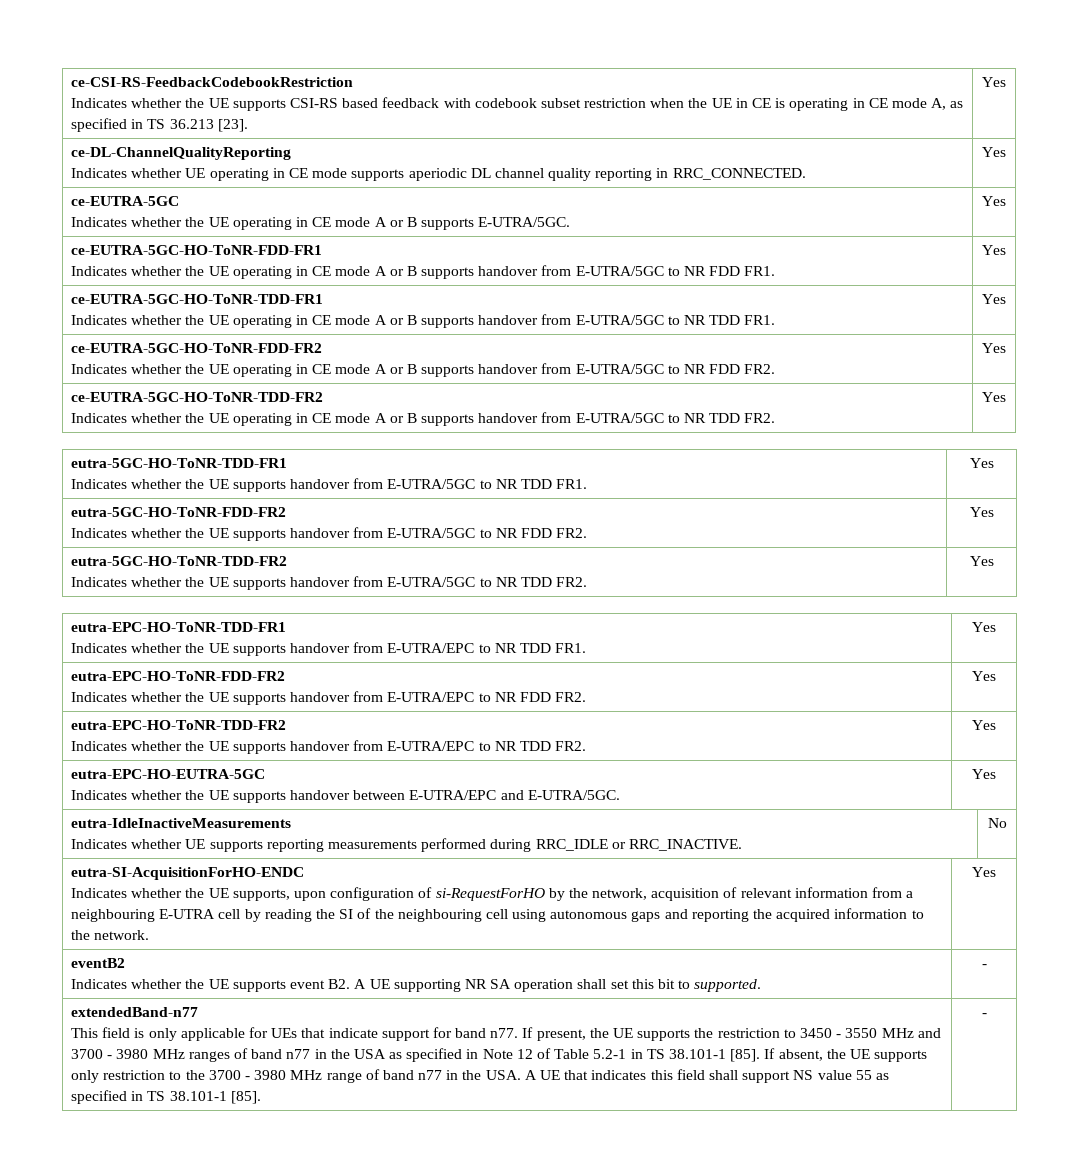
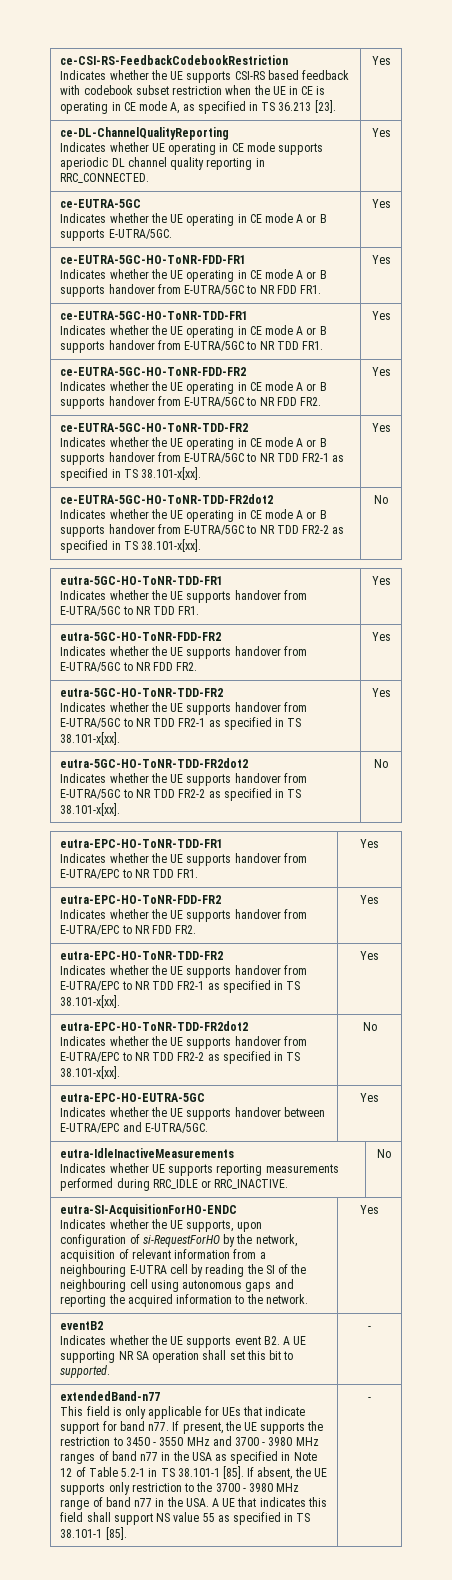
[744,413,776,423] [982,392,1006,402] FR2. | Yes -> [302,453,345,462] [60,467,202,481] [371,423,391,432] [60,494,274,504] [60,509,327,522] [60,524,345,537] [60,539,202,553] [374,495,388,504] FR2-1 as specified in TS 38.101-x[xx]. | Yes // ce-EUTRA-5GC-HO-ToNR-TDD-FR2dot2 // Indicates whether the UE operating in CE mode A or B supports handover from E-UTRA/5GC to NR TDD FR2-2 as specified in TS 38.101-x[xx]. | No
[556,577,588,587] [969,556,994,566] FR2. | Yes -> [178,717,302,730] [60,732,121,745] [371,688,391,697] [60,758,249,768] [60,773,307,786] [60,788,302,801] [60,803,121,816] [374,759,388,768] FR2-1 as specified in TS 38.101-x[xx]. | Yes // eutra-5GC-HO-ToNR-TDD-FR2dot2 // Indicates whether the UE supports handover from E-UTRA/5GC to NR TDD FR2-2 as specified in TS 38.101-x[xx]. | No
[555,741,587,751] [972,720,996,730] FR2. | Yes -> [177,980,301,993] [60,995,121,1008] [360,951,380,960] [60,1021,249,1031] [60,1036,307,1049] [60,1051,301,1064] [60,1066,121,1079] [362,1022,377,1031] FR2-1 as specified in TS 38.101-x[xx]. | Yes // eutra-EPC-HO-ToNR-TDD-FR2dot2 // Indicates whether the UE supports handover from E-UTRA/EPC to NR TDD FR2-2 as specified in TS 38.101-x[xx]. | No

